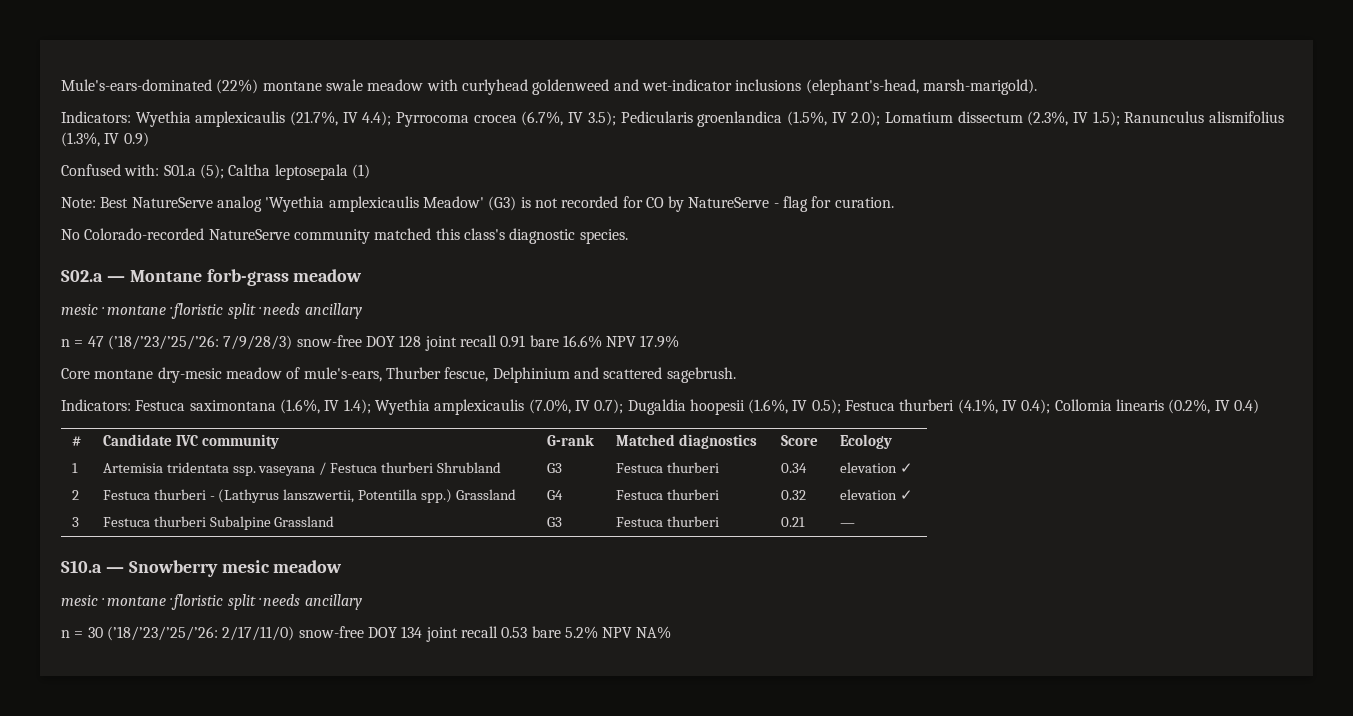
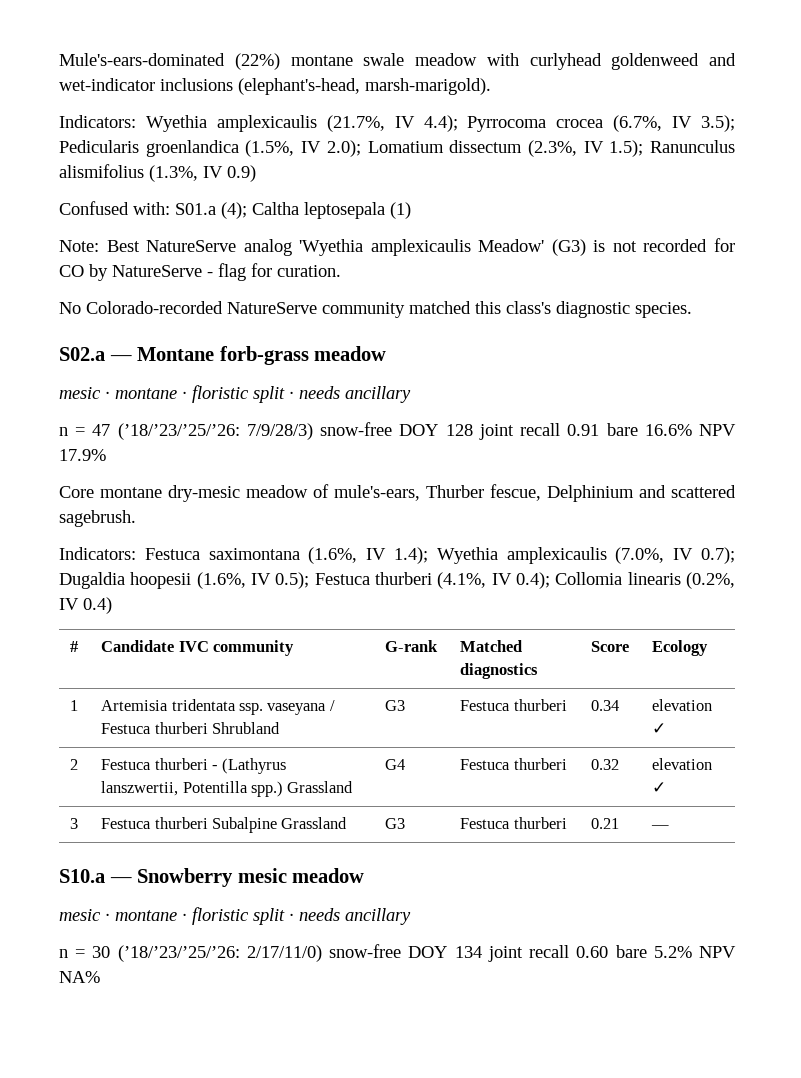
[199,164,224,179] (5); -> [221,202,247,219] (4);
[501,627,528,638] 0.53 -> [576,946,609,958] 0.60

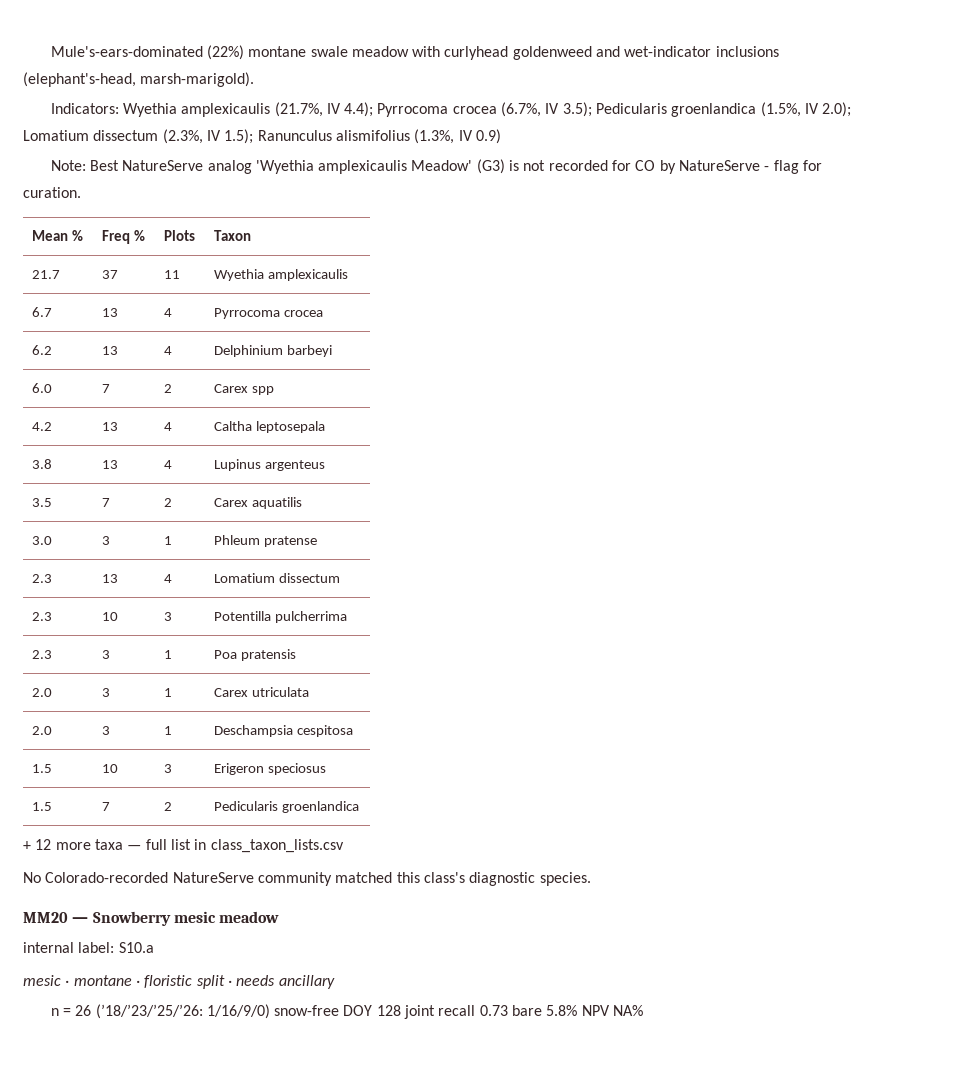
[59,201,411,219] // Confused with: S01.a (4); Caltha leptosepala (1) -> (501, 136) none
(341, 271) none -> [31,230,83,241] [101,230,145,244] [163,230,195,241] [213,230,251,241] [31,270,60,279] [101,270,118,279] [163,270,180,279] [213,269,348,281] [31,307,52,317] [101,308,118,317] [163,308,172,317] [213,308,323,319] [31,345,52,355] [101,346,118,355] [163,346,172,355] [213,345,332,357] [31,383,52,393] [101,384,110,393] [163,384,172,393] [213,384,274,395] [31,422,52,431] [101,422,118,431] [163,422,172,431] [213,421,325,433] [31,459,52,469] [101,460,118,469] [163,460,172,469] [213,459,325,471] [31,498,52,507] [101,498,110,507] [163,498,172,507] [213,497,302,509] [31,536,52,545] [101,536,110,545] [163,536,172,545] [213,535,317,547] [31,574,52,583] [101,574,118,583] [163,574,172,583] [213,573,340,583] [31,612,52,621] [101,612,118,621] [163,612,172,621] [213,611,347,623] [31,650,52,659] [101,650,110,659] [163,650,172,659] [213,649,296,661] [31,688,52,697] [101,688,110,697] [163,688,172,697] [213,687,309,697] [31,726,52,735] [101,726,110,735] [163,726,172,735] [213,725,353,737] [31,764,52,773] [101,764,118,773] [163,764,172,773] [213,763,326,775] [31,802,52,811] [101,802,110,811] [163,802,172,811] [213,801,359,813] [23,839,344,853] // Mean % | Freq % | Plots | Taxon // 21.7 | 37 | 11 | Wyethia amplexicaulis // 6.7 | 13 | 4 | Pyrrocoma crocea // 6.2 | 13 | 4 | Delphinium barbeyi // 6.0 | 7 | 2 | Carex spp // 4.2 | 13 | 4 | Caltha leptosepala // 3.8 | 13 | 4 | Lupinus argenteus // 3.5 | 7 | 2 | Carex aquatilis // 3.0 | 3 | 1 | Phleum pratense // 2.3 | 13 | 4 | Lomatium dissectum // 2.3 | 10 | 3 | Potentilla pulcherrima // 2.3 | 3 | 1 | Poa pratensis // 2.0 | 3 | 1 | Carex utriculata // 2.0 | 3 | 1 | Deschampsia cespitosa // 1.5 | 10 | 3 | Erigeron speciosus // 1.5 | 7 | 2 | Pedicularis groenlandica // + 12 more taxa — full list in class_taxon_lists.csv
[59,346,387,365] S02.a — Montane forb-grass meadow -> [23,911,280,926] [23,942,154,953] MM20 — Snowberry mesic meadow // internal label: S10.a
[92,423,313,440] 47 (’18/’23/’25/’26: 7/9/28/3) -> [75,1004,270,1019] 26 (’18/’23/’25/’26: 1/16/9/0)
[567,423,737,436] [59,449,106,461] [59,484,736,502] [59,510,136,527] [59,547,735,564] [59,572,735,589] [59,597,112,614] [70,641,80,652] [101,640,295,656] [385,640,439,652] [460,640,523,652] [460,663,539,679] [591,641,630,652] [652,640,709,656] [70,700,79,711] [101,699,335,715] [101,722,281,734] [385,700,406,711] [460,699,567,711] [591,700,620,711] [652,699,713,711] [652,723,667,734] [70,759,79,770] [101,758,287,774] [101,781,354,797] [385,759,406,770] [460,758,567,770] [591,759,620,770] [652,758,713,770] [652,782,667,793] [70,818,79,829] [101,817,348,833] [385,818,406,829] [460,817,567,829] [591,818,620,829] [651,825,670,829] [59,868,365,887] [59,907,411,925] [59,944,692,962] 0.91 bare 16.6% NPV 17.9% // Core montane dry-mesic meadow of mule's-ears, Thurber fescue, Delphinium and scattered sagebrush. // Indicators: Festuca saximontana (1.6%, IV 1.4); Wyethia amplexicaulis (7.0%, IV 0.7); Dugaldia hoopesii (1.6%, IV 0.5); Festuca thurberi (4.1%, IV 0.4); Collomia linearis (0.2%, IV 0.4) // # | Candidate IVC community | G-rank | Matched diagnostics | Score | Ecology // 1 | Artemisia tridentata ssp. vaseyana / Festuca thurberi Shrubland | G3 | Festuca thurberi | 0.34 | elevation ✓ // 2 | Festuca thurberi - (Lathyrus lanszwertii, Potentilla spp.) Grassland | G4 | Festuca thurberi | 0.32 | elevation ✓ // 3 | Festuca thurberi Subalpine Grassland | G3 | Festuca thurberi | 0.21 | — // S10.a — Snowberry mesic meadow // mesic · montane · floristic split · needs ancillary // n = 30 (’18/’23/’25/’26: 2/17/11/0) snow-free DOY 134 joint recall 0.60 bare 5.2% -> [479,1005,578,1016] 0.73 bare 5.8%

